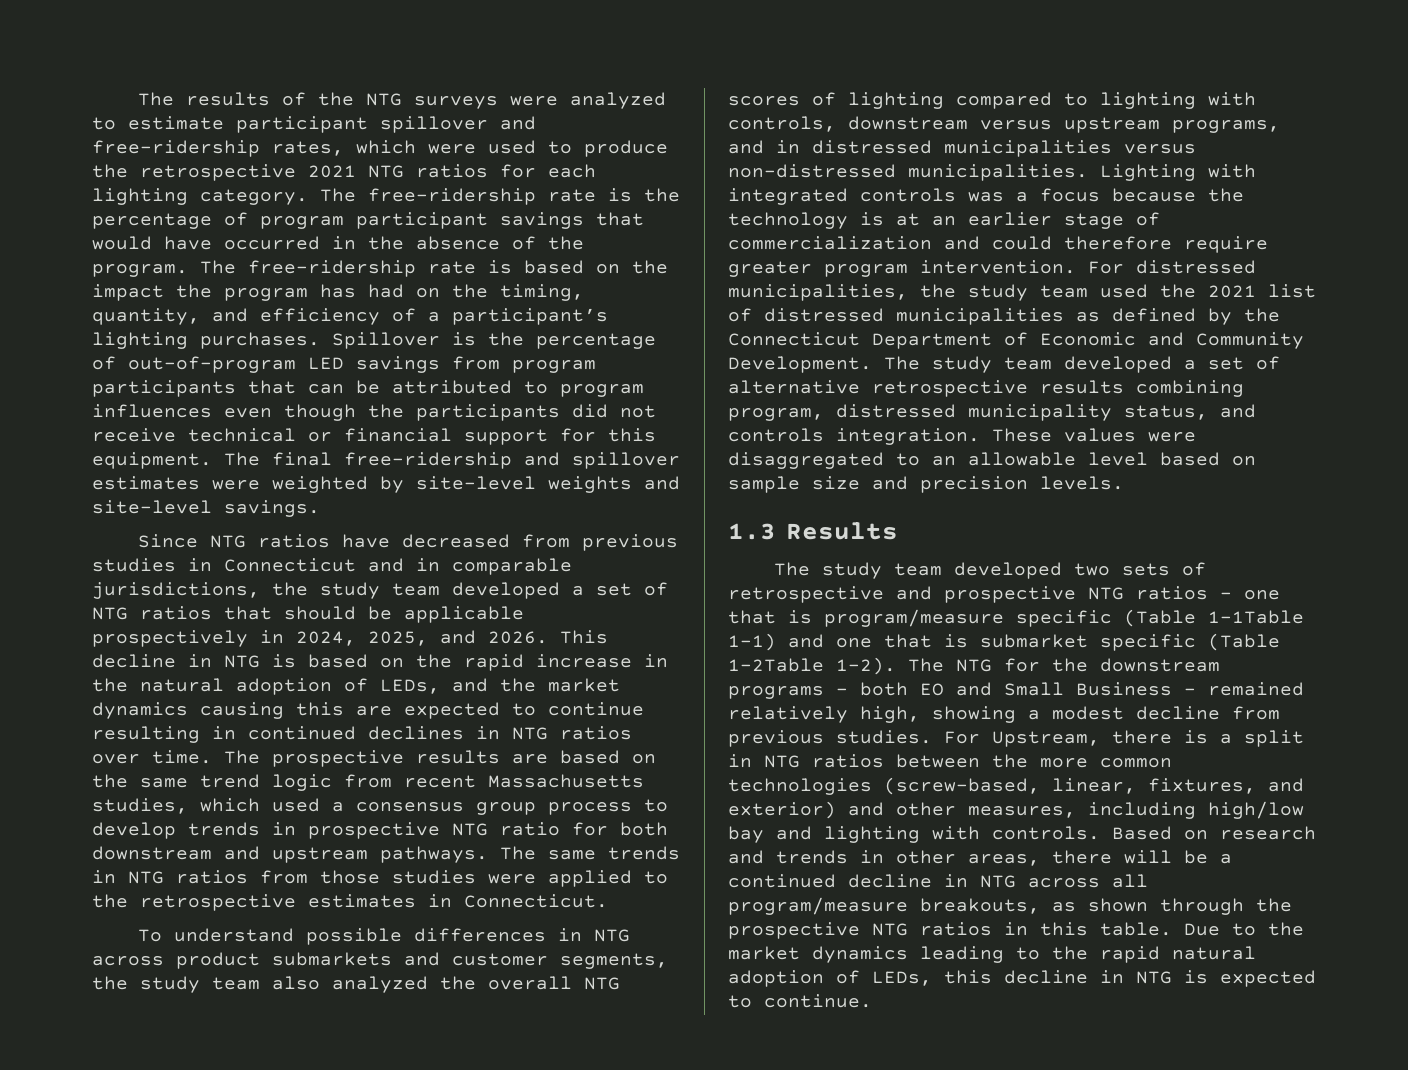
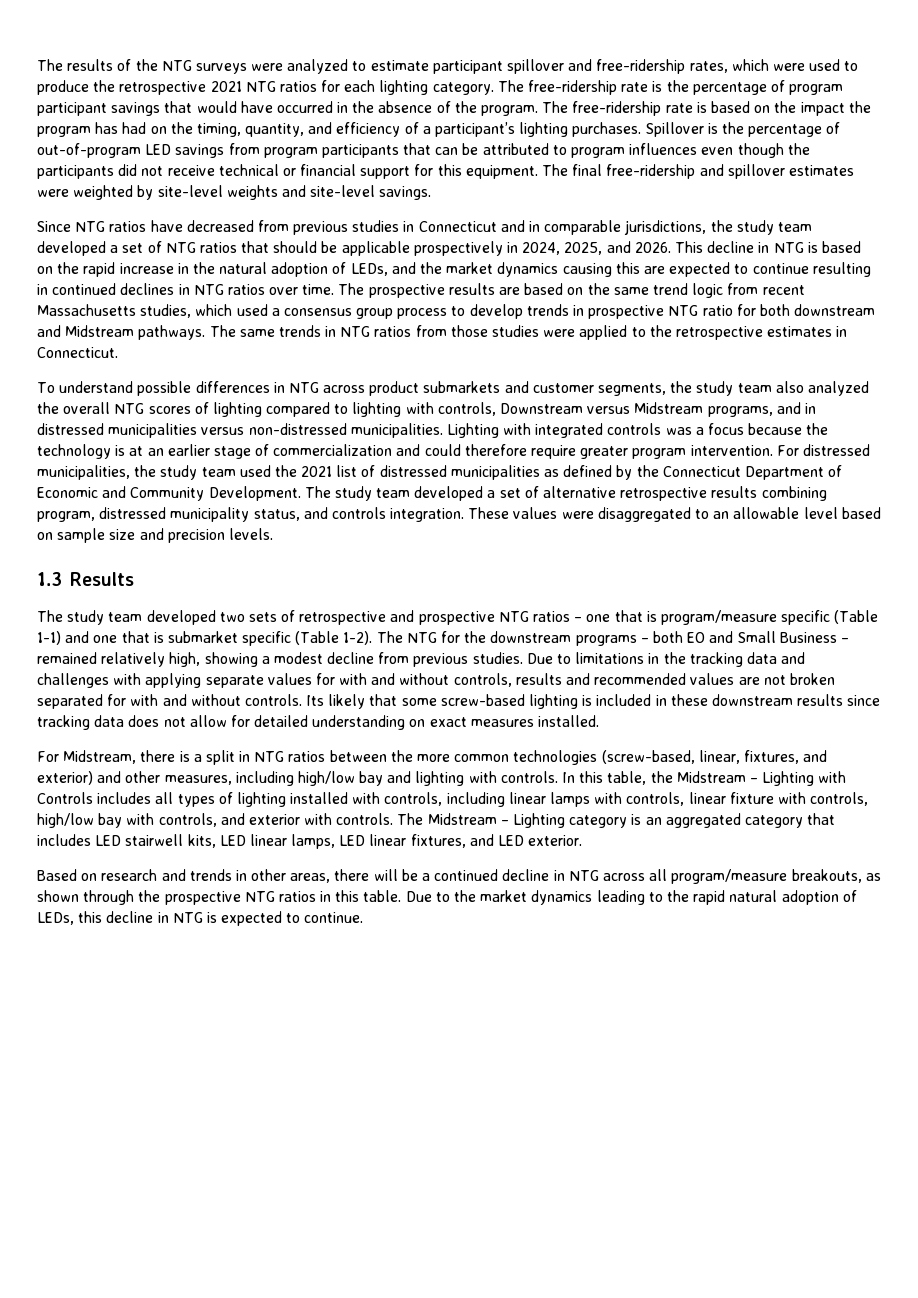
[272,847,368,863] upstream -> [65,325,135,337] Midstream
[848,116,1160,133] downstream versus upstream -> [500,402,704,414] Downstream versus Midstream
[1208,610,1304,624] 1-1Table -> (879, 617) none
[728,658,824,672] 1-2Table -> (340, 638) none
[944,731,1100,747] For Upstream, -> [526,652,806,667] [37,673,835,688] [37,694,881,709] [37,715,600,730] [37,750,137,764] Due to limitations in the tracking data and challenges with applying separate values for with and without controls, results and recommended values are not broken separated for with and without controls. Its likely that some screw-based lighting is included in these downstream results since tracking data does not allow for detailed understanding on exact measures installed. // For Midstream,
(1100, 833) none -> [562,771,847,786] [37,792,869,807] [37,813,836,828] [37,834,583,849] In this table, the Midstream – Lighting with Controls includes all types of lighting installed with controls, including linear lamps with controls, linear fixture with controls, high/low bay with controls, and exterior with controls. The Midstream – Lighting category is an aggregated category that includes LED stairwell kits, LED linear lamps, LED linear fixtures, and LED exterior. //

